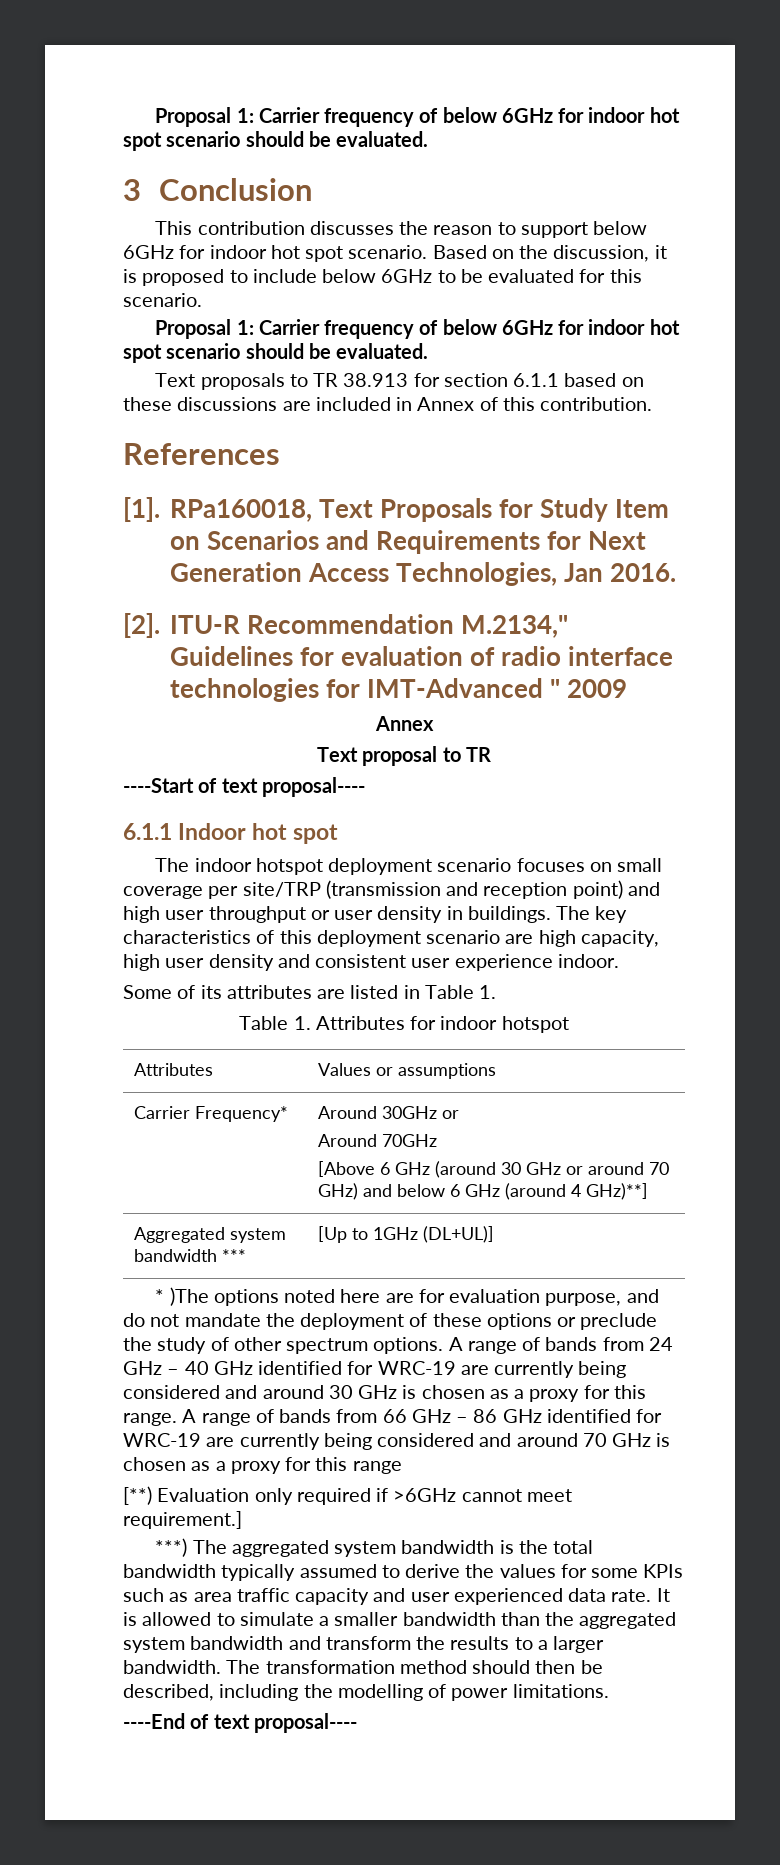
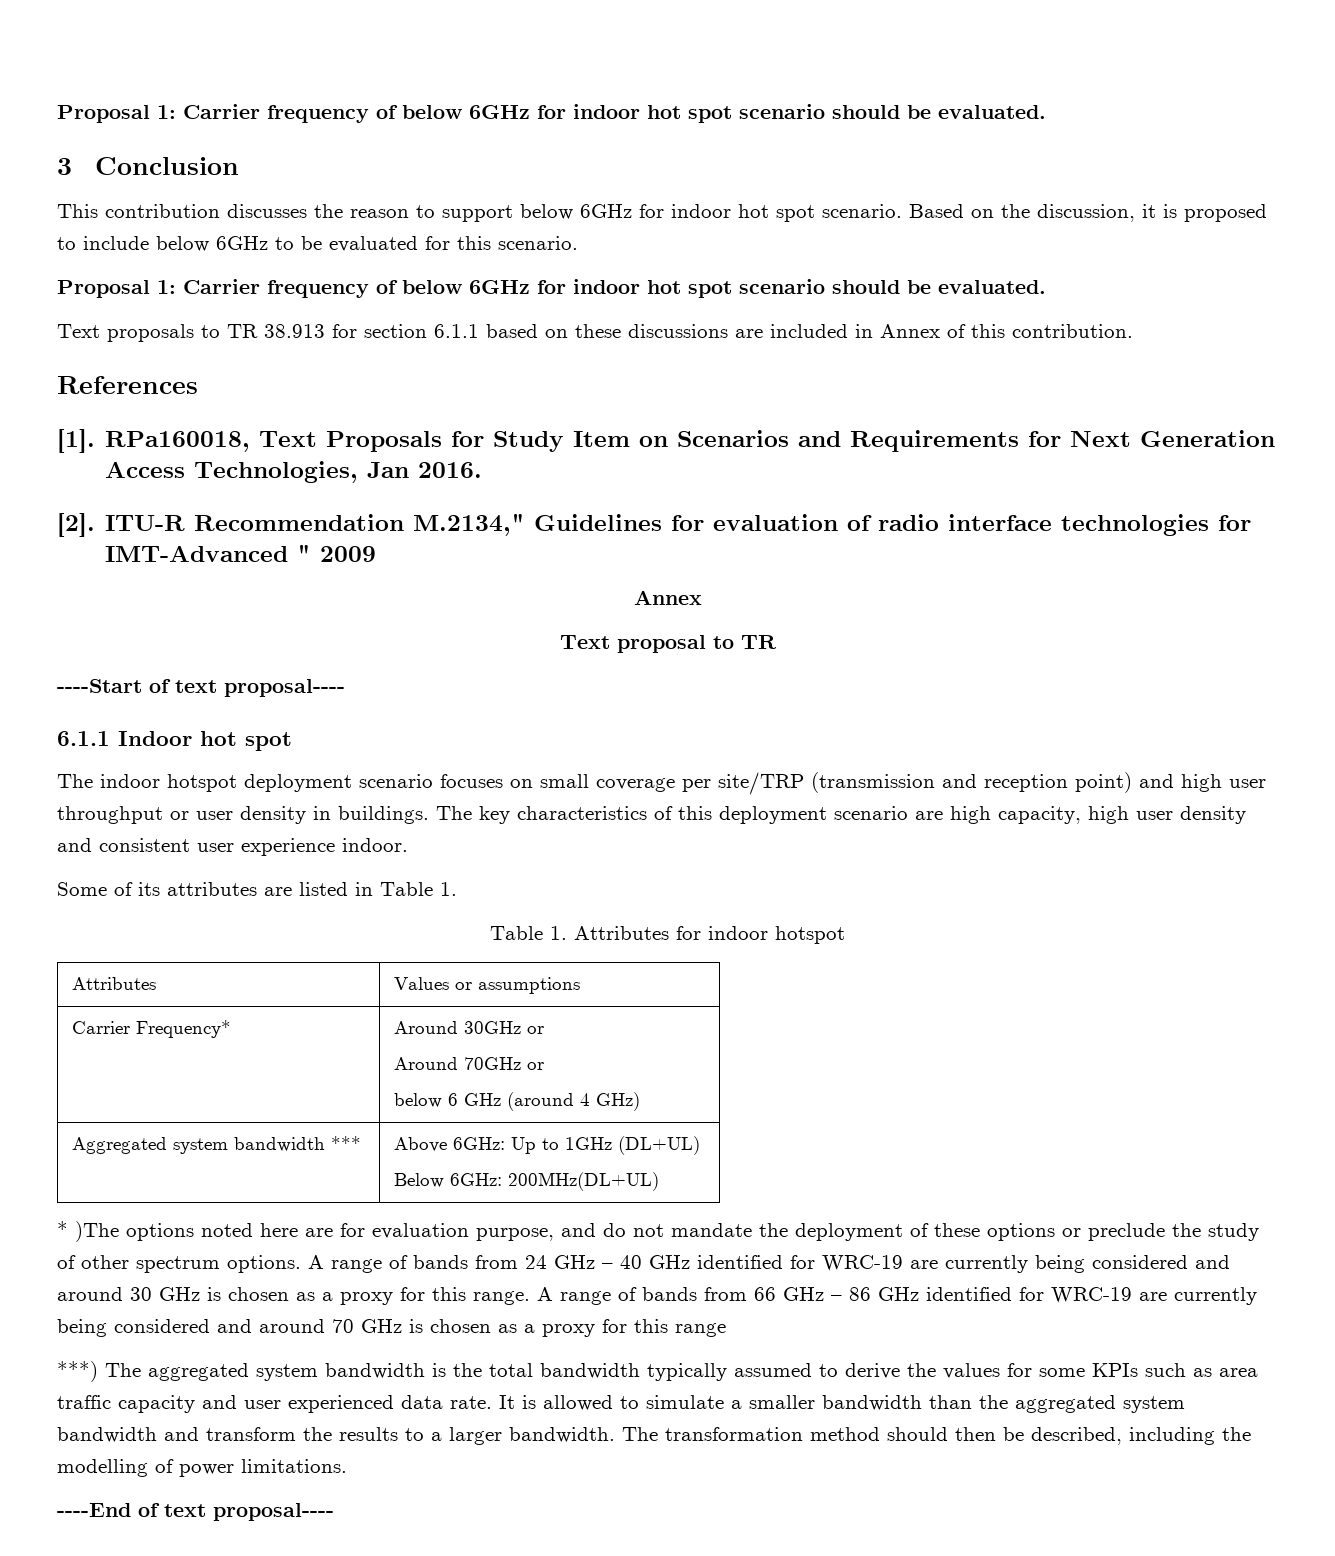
[317,1161,669,1178] [317,1183,392,1200] // [Above 6 GHz (around 30 GHz or around 70 GHz) and -> [527,1062,545,1070] or //
[585,1183,648,1200] GHz)**] -> [596,1092,641,1111] GHz)
[317,1226,494,1243] [Up to 1GHz (DL+UL)] -> [394,1136,701,1155] [394,1172,660,1191] Above 6GHz: Up to 1GHz (DL+UL) // Below 6GHz: 200MHz(DL+UL)
[123,1486,572,1505] [123,1511,242,1529] // [**) Evaluation only required if >6GHz cannot meet requirement.] -> (726, 1330) none

